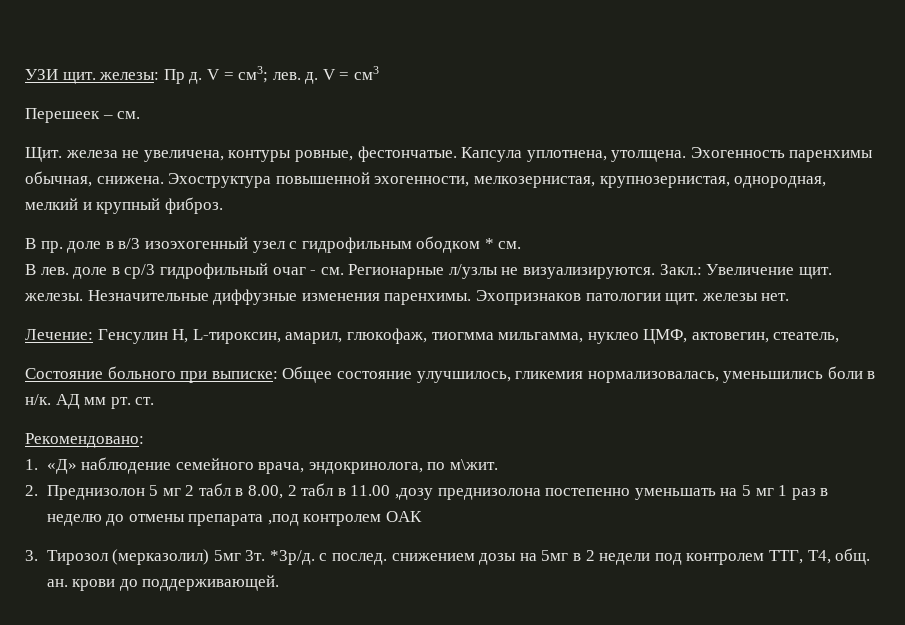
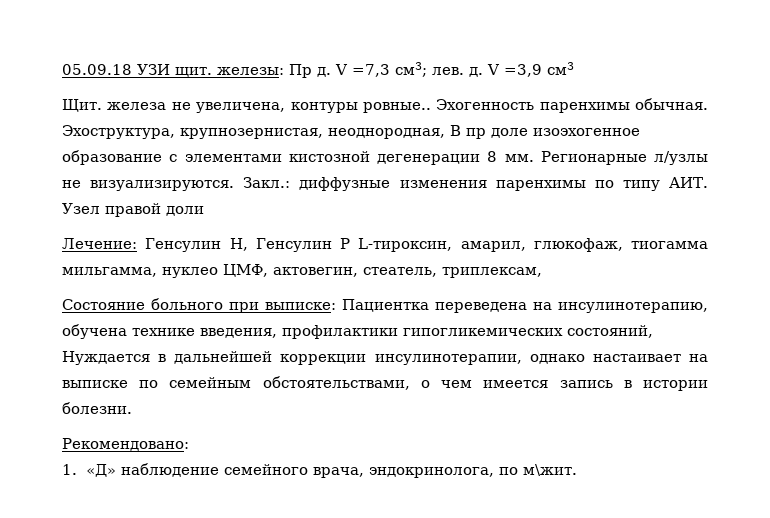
(25, 74) none -> [62,64,132,75] 05.09.18
[223,72,234,80] = -> [352,64,390,77] =7,3
[339,72,350,80] = -> [504,64,542,77] =3,9
[25,108,141,123] // Перешеек – см. -> (574, 68) none
[294,146,874,162] [25,171,827,188] [25,197,223,214] [25,236,522,253] [25,263,344,279] ровные, фестончатые. Капсула уплотнена, утолщена. Эхогенность паренхимы обычная, снижена. Эхоструктура повышенной эхогенности, мелкозернистая, крупнозернистая, однородная, мелкий и крупный фиброз. // В пр. доле в в/3 изоэхогенный узел с гидрофильным ободком * см. // В лев. доле в ср/3 гидрофильный очаг - см. -> [362,98,708,113] [62,125,640,139] [62,150,534,165] ровные.. Эхогенность паренхимы обычная. Эхоструктура, крупнозернистая, неоднородная, В пр доле изоэхогенное образование с элементами кистозной дегенерации 8 мм.
[706,264,832,279] [24,289,790,305] Увеличение щит. железы. Незначительные диффузные изменения паренхимы. Эхопризнаков патологии щит. железы нет. -> [299,177,708,191] [62,203,204,217] диффузные изменения паренхимы по типу АИТ. Узел правой доли
(189, 336) none -> [255,238,350,252] Генсулин Р
[431,332,494,340] тиогмма -> [631,241,708,249] тиогамма
(840, 337) none -> [442,267,542,278] триплексам,
[282,366,876,383] [25,394,155,409] Общее состояние улучшилось, гликемия нормализовалась, уменьшились боли в н/к. АД мм рт. ст. -> [342,299,708,313] [62,324,653,339] [62,351,708,365] [62,376,708,391] [62,402,132,414] Пациентка переведена на инсулинотерапию, обучена технике введения, профилактики гипогликемических состояний, Нуждается в дальнейшей коррекции инсулинотерапии, однако настаивает на выписке по семейным обстоятельствами, о чем имеется запись в истории болезни.
[25,483,829,500] [46,511,423,526] [25,548,871,565] [46,575,280,591] // 2. Преднизолон 5 мг 2 табл в 8.00, 2 табл в 11.00 ,дозу преднизолона постепенно уменьшать на 5 мг 1 раз в неделю до отмены препарата ,под контролем ОАК // 3. Тирозол (мерказолил) 5мг 3т. *3р/д. с послед. снижением дозы на 5мг в 2 недели под контролем ТТГ, Т4, общ. ан. крови до поддерживающей. -> (577, 470) none

